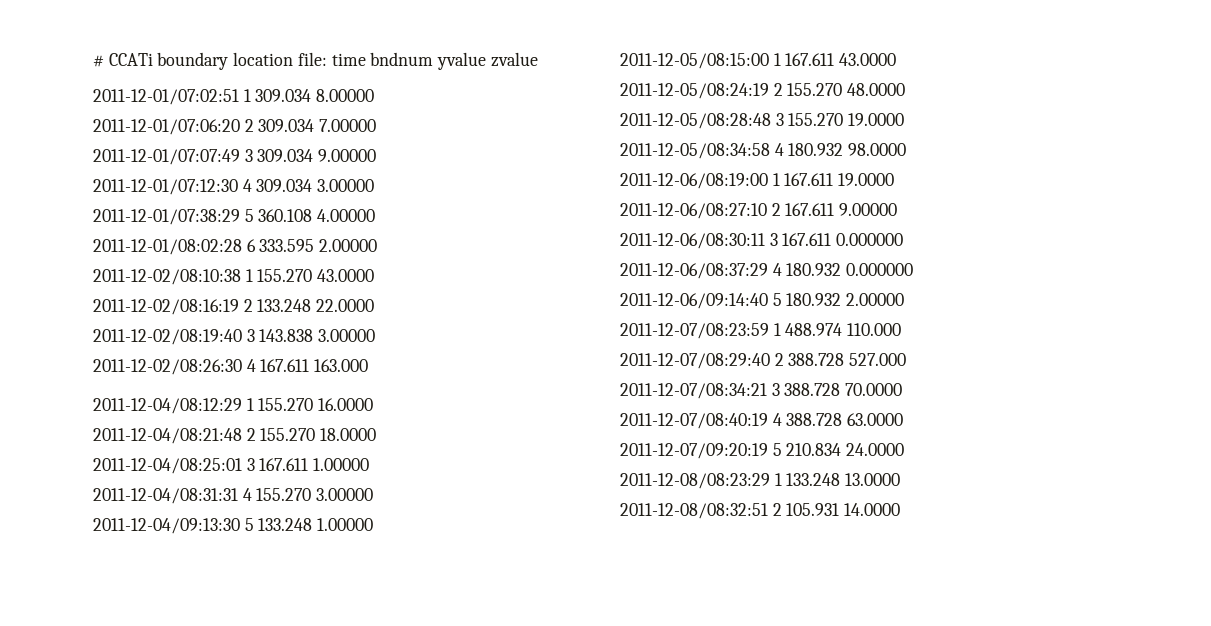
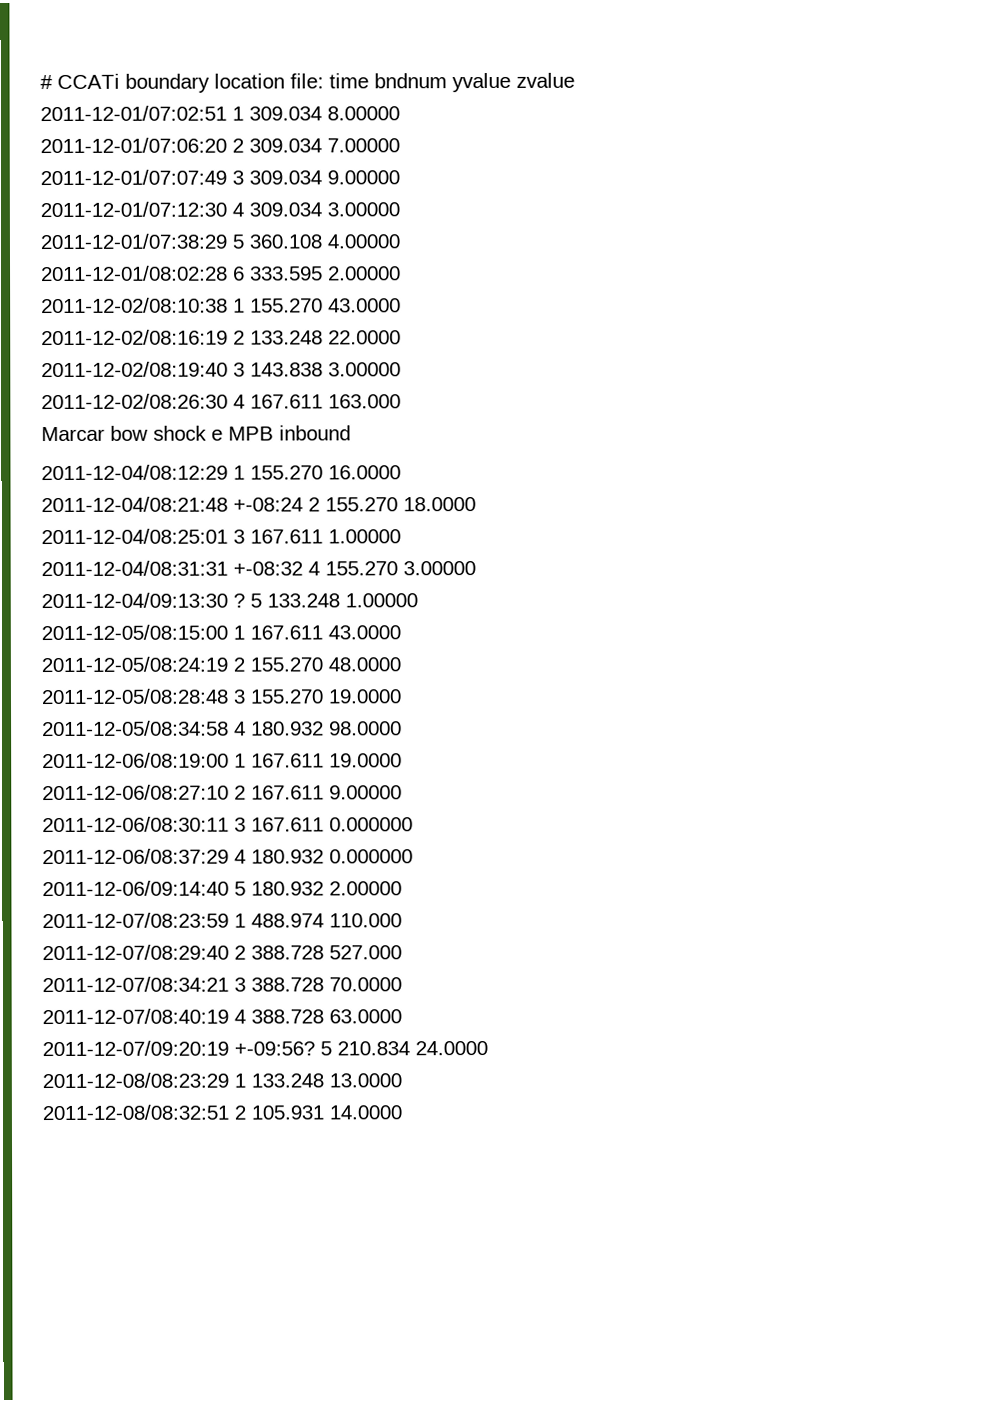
(369, 365) none -> [41,425,351,442] // Marcar bow shock e MPB inbound
(242, 436) none -> [233,497,303,512] +-08:24
(238, 496) none -> [233,561,303,576] +-08:32
(240, 526) none -> [233,593,245,608] ?
(768, 451) none -> [234,1041,315,1056] +-09:56?

